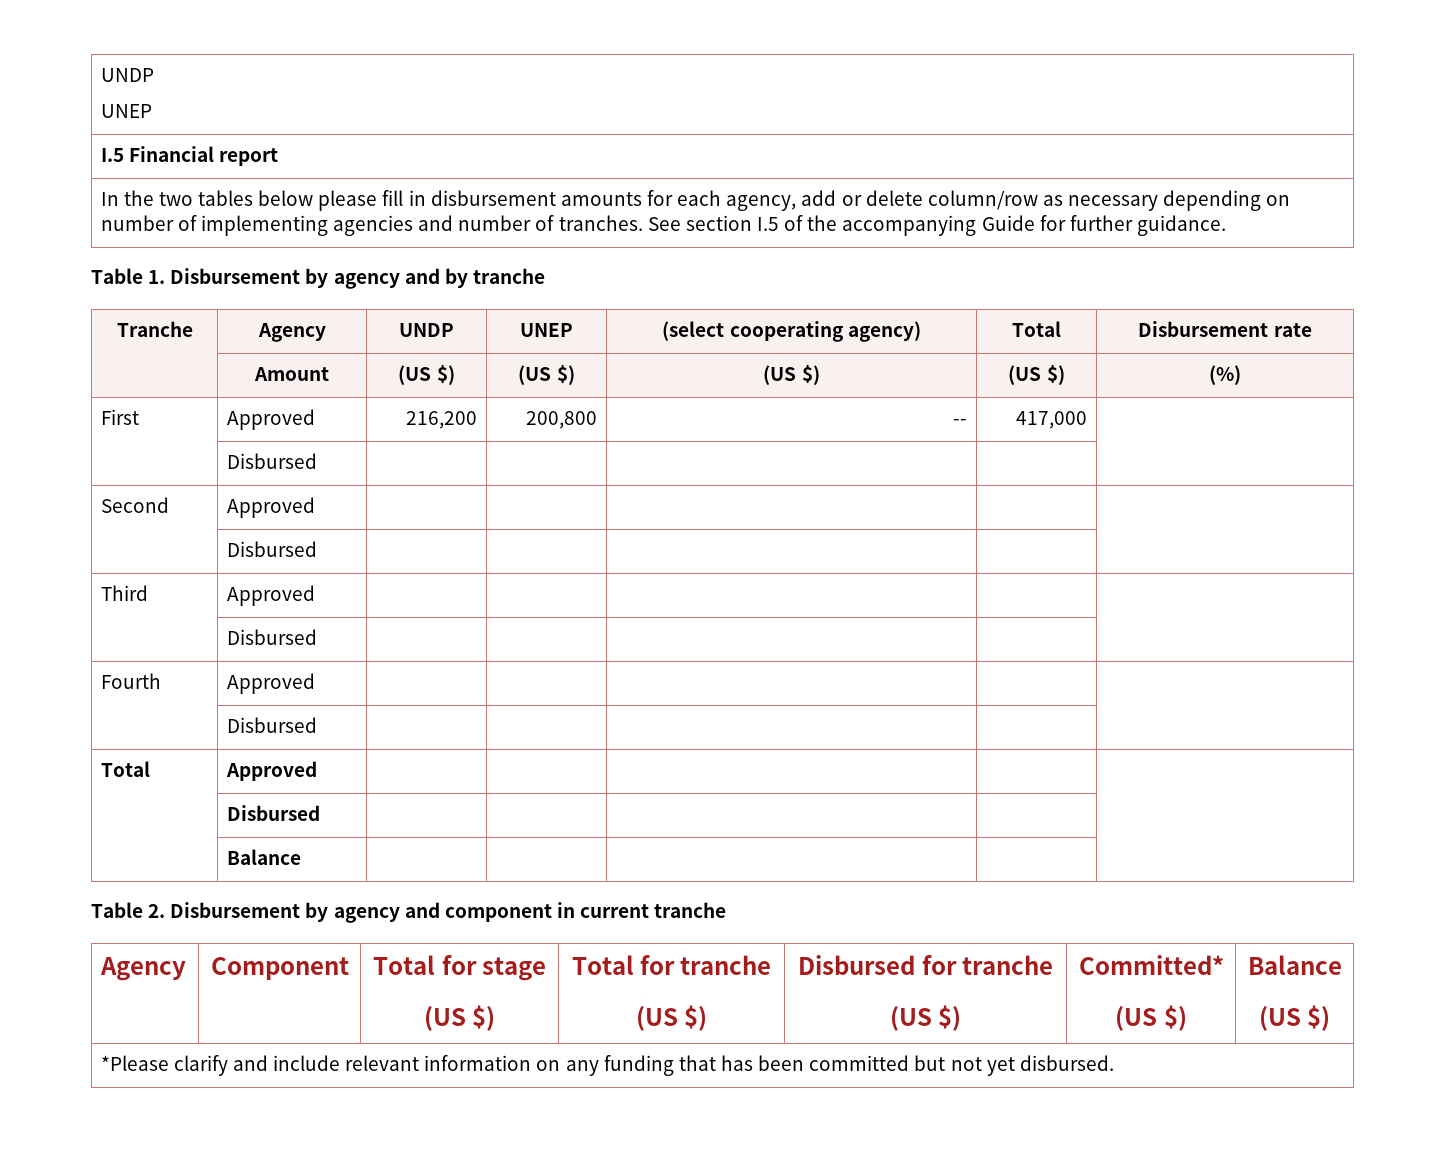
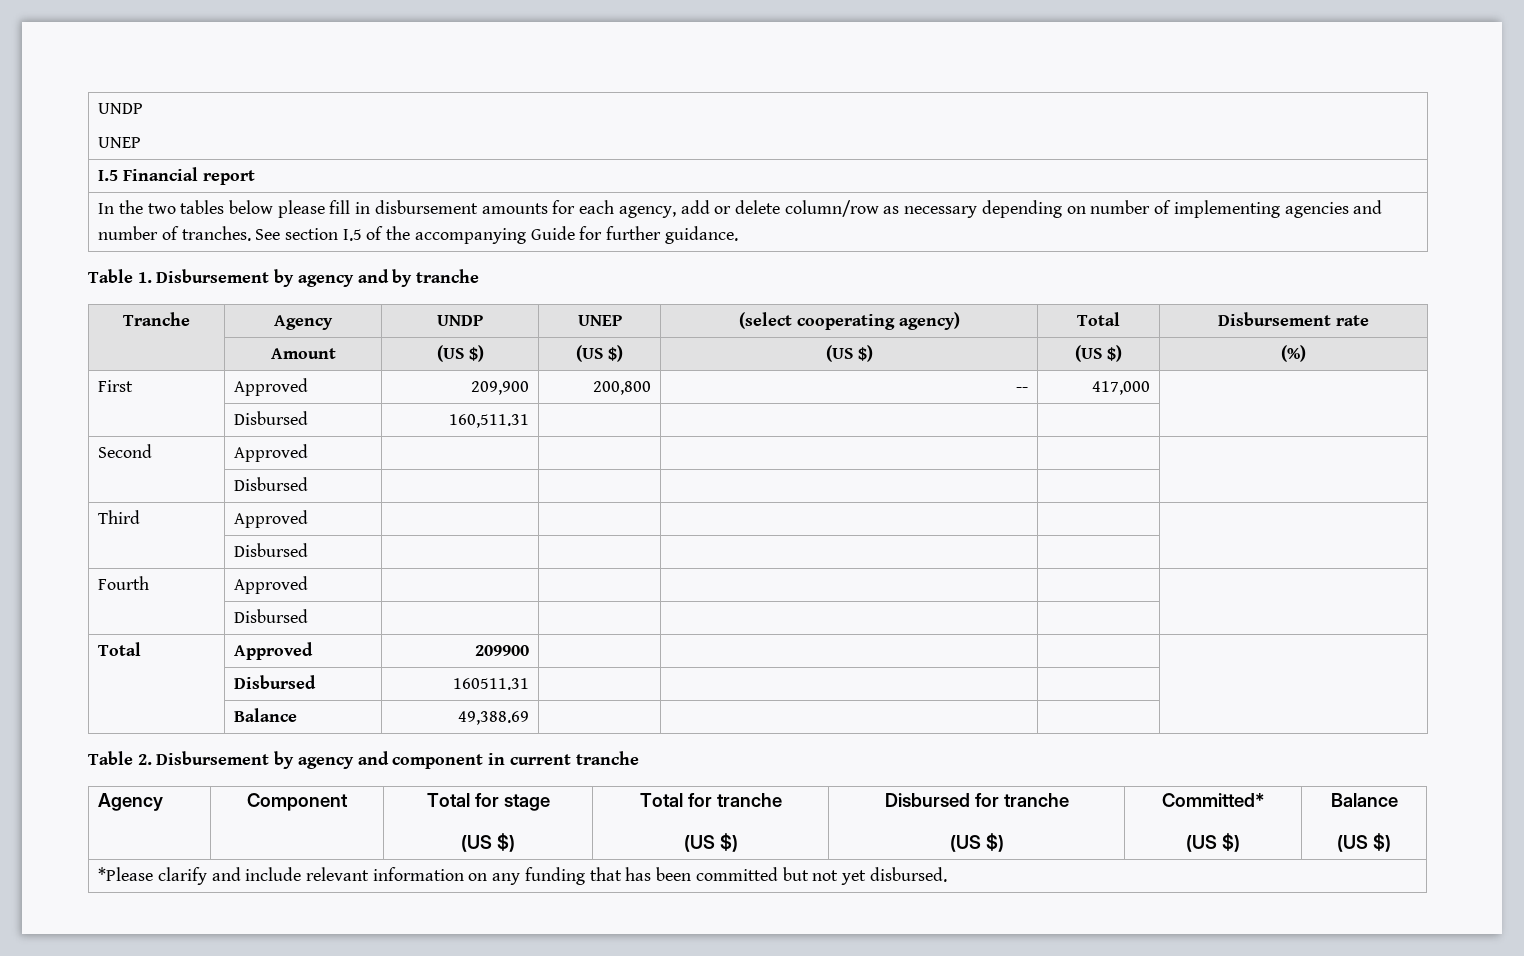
[406,411,478,429] 216,200 -> [470,381,529,395] 209,900
(317, 461) none -> [448,414,529,428] 160,511.31
[226,805,320,821] | | | | // | Disbursed | -> [474,645,529,656] [234,675,317,689] [452,678,529,690] 209900 | | | | // | Disbursed | 160511.31
(301, 857) none -> [457,711,529,725] 49,388.69

